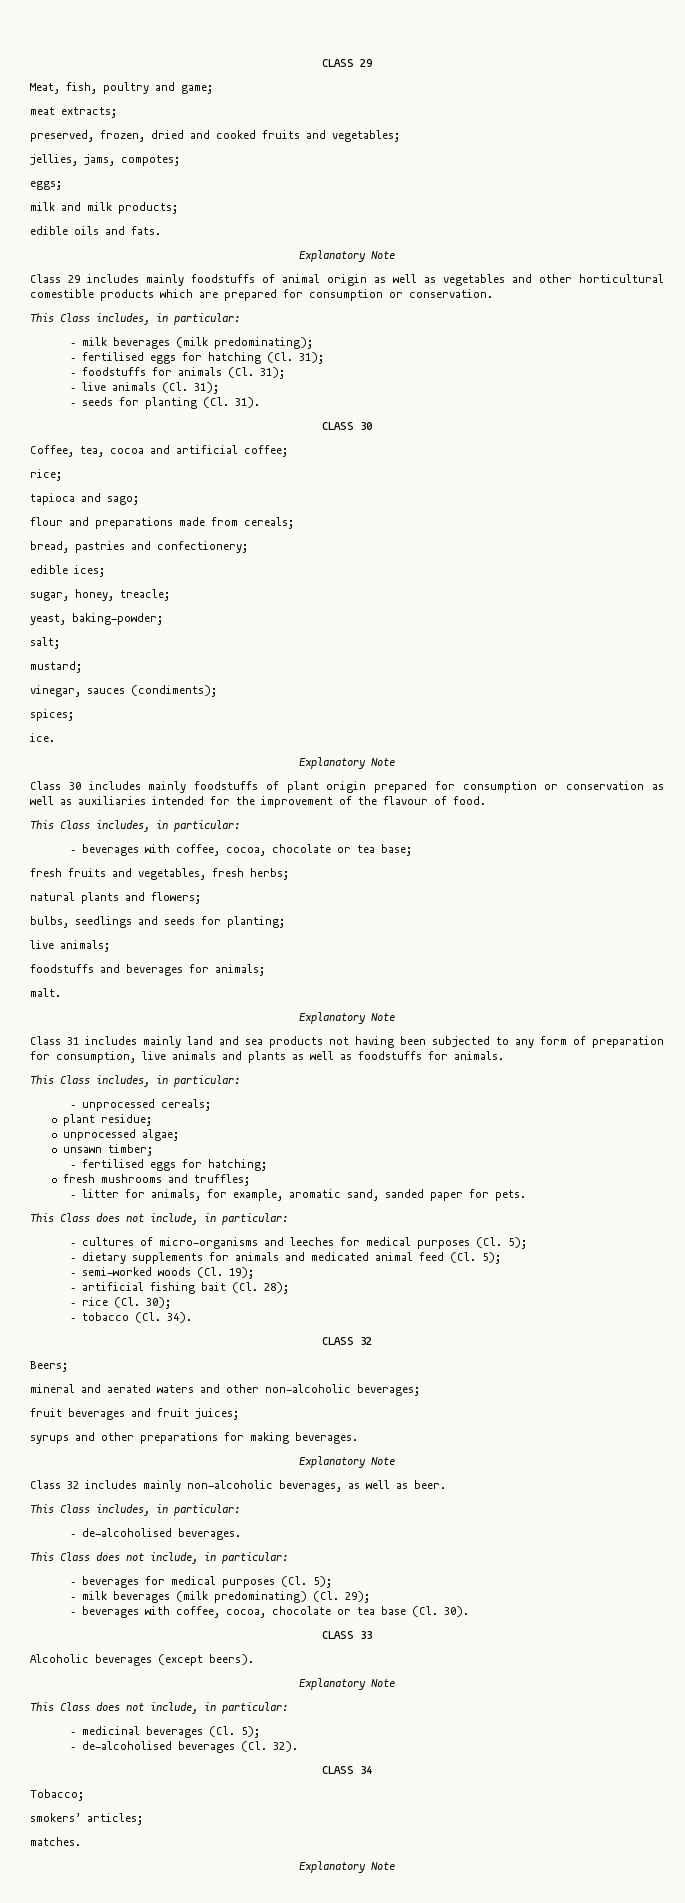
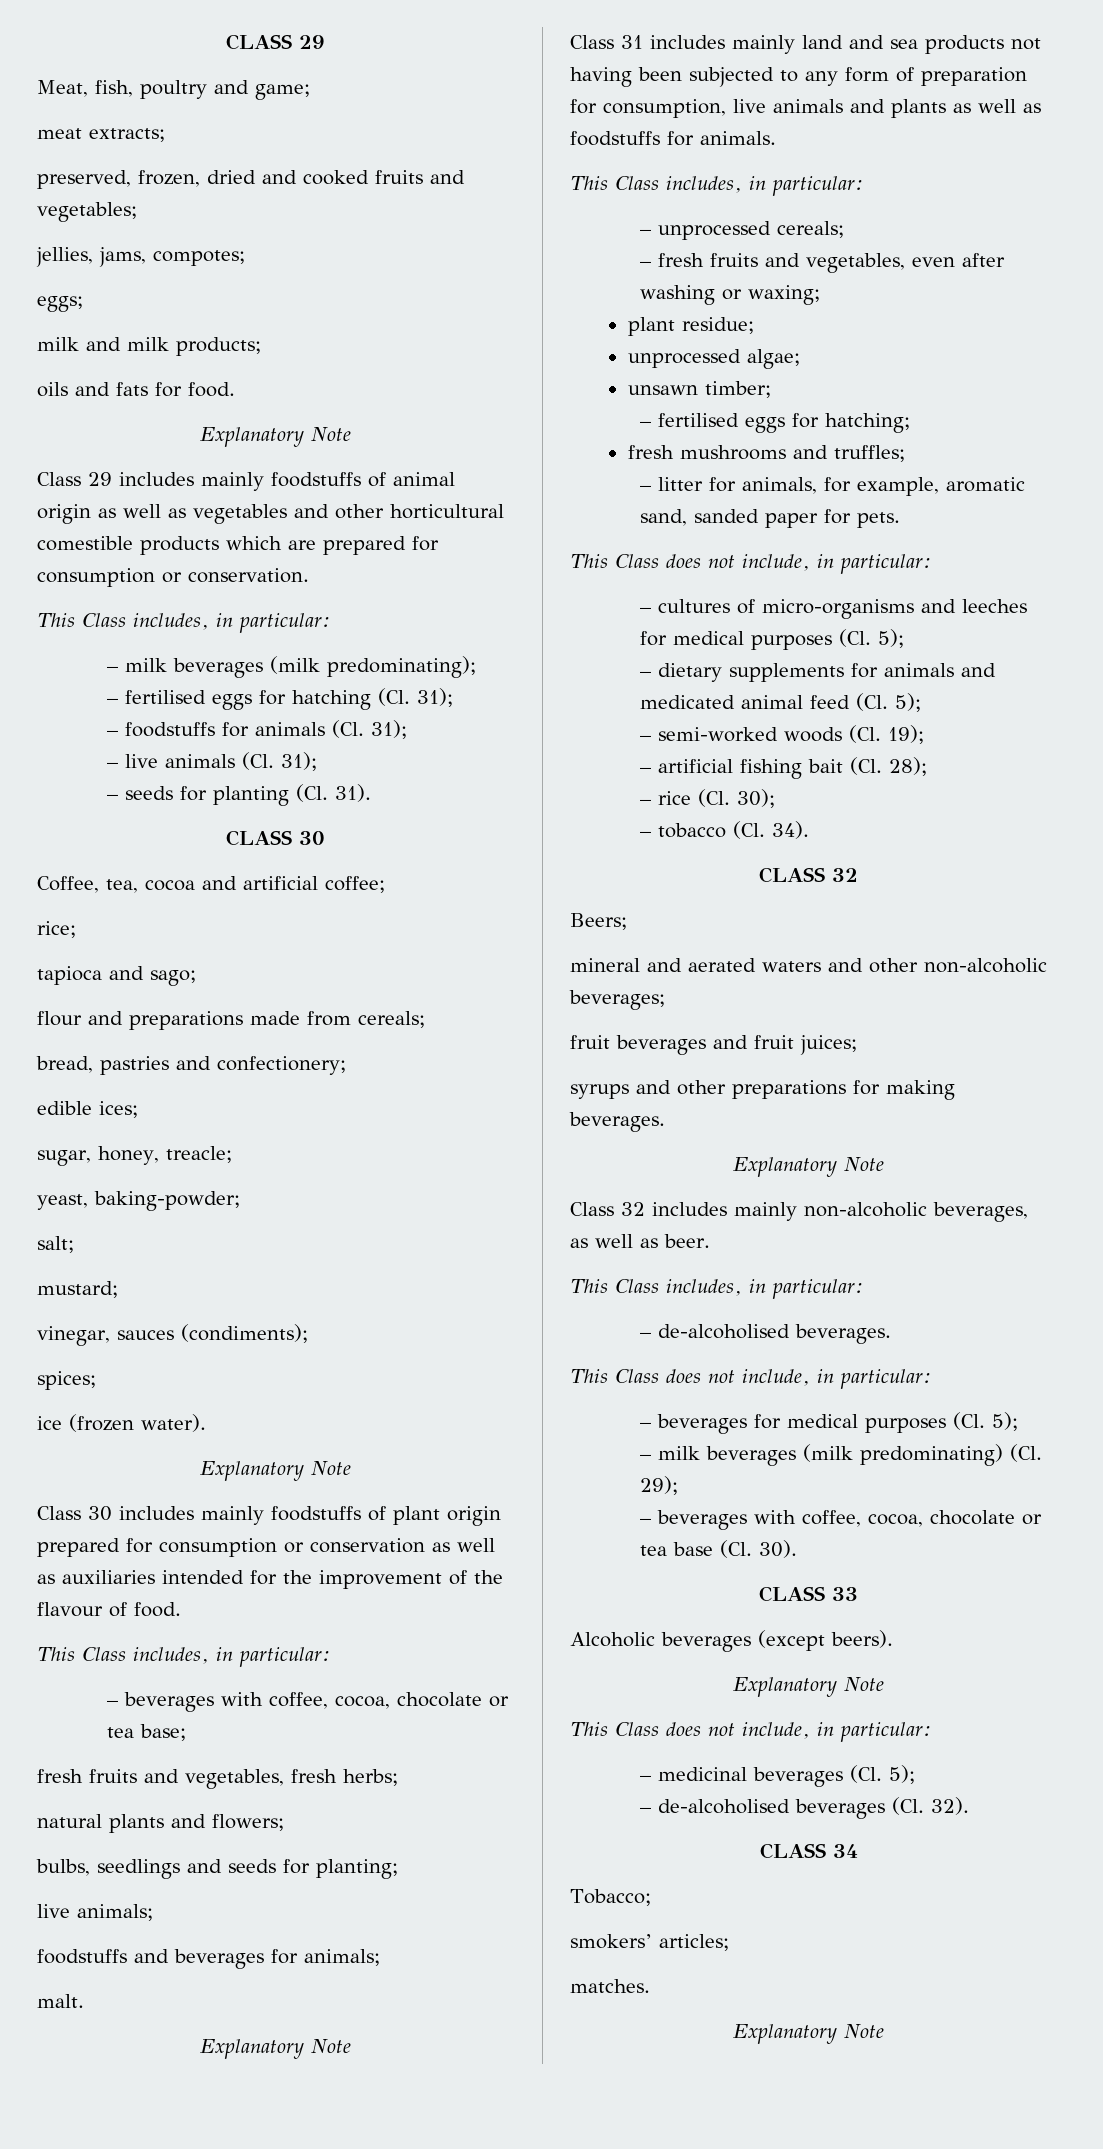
[30,226,68,235] edible -> (261, 346) none
[131,226,161,235] fats. -> [116,382,235,397] fats for food.
[30,733,55,742] ice. -> [37,1414,206,1432] ice (frozen water).
(212, 1105) none -> [639,253,1005,273] [639,285,820,305] // – fresh fruits and vegetables, even after washing or waxing;

